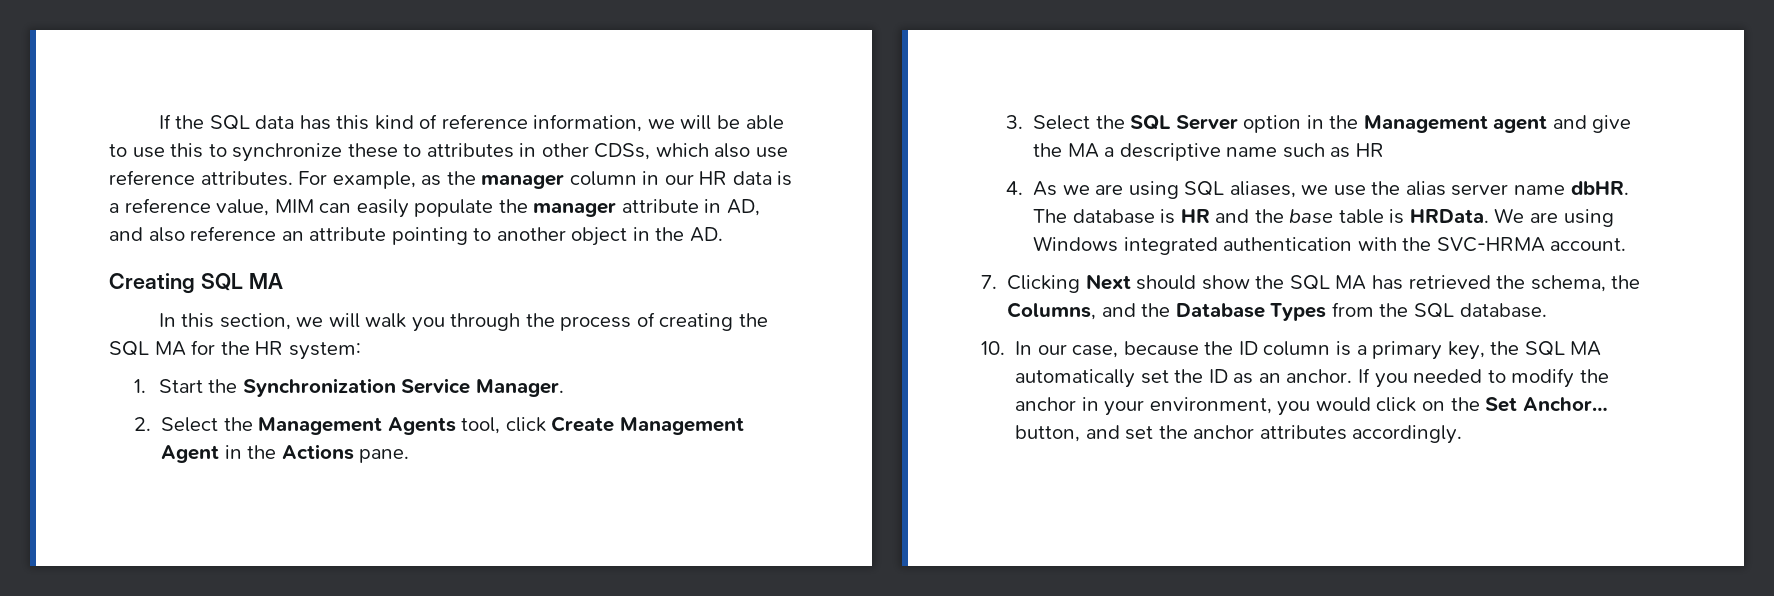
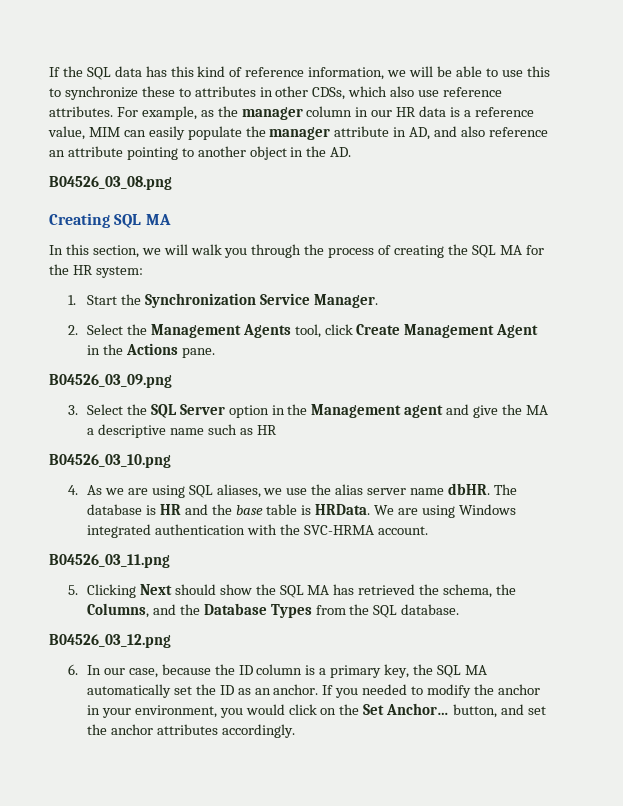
(723, 234) none -> [49,176,172,190] // B04526_03_08.png
(410, 456) none -> [49,374,172,388] // B04526_03_09.png
(1384, 150) none -> [49,454,171,468] // B04526_03_10.png
[981,275,997,289] 7. -> [49,554,170,568] [67,585,78,595] B04526_03_11.png // 5.
[981,341,1005,355] 10. -> [49,634,171,648] [67,664,78,675] B04526_03_12.png // 6.

